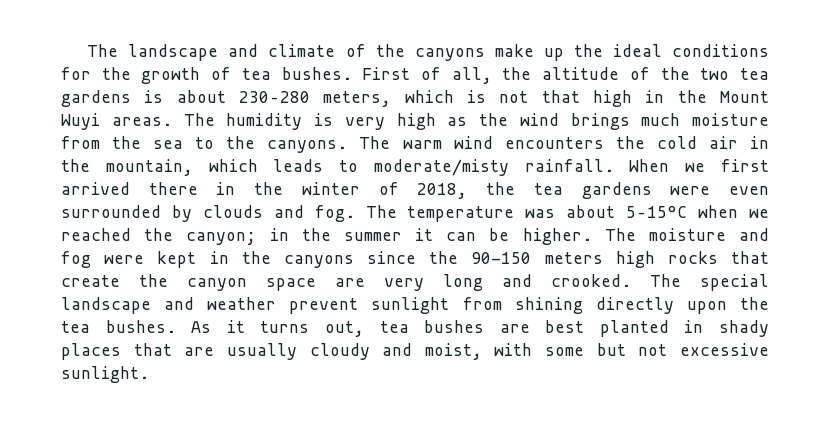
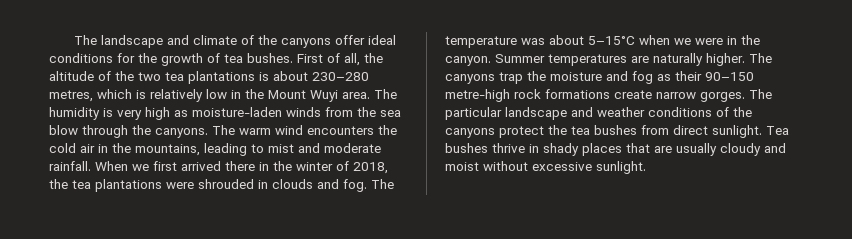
[494,44,603,61] make up the -> [334,35,365,45] offer
[61,90,131,107] gardens -> [188,71,255,84] plantations
[323,91,392,107] meters, -> [49,90,93,102] metres,
[499,90,632,107] not that high -> [150,89,227,102] relatively low
[111,117,172,126] areas. -> [342,92,370,99] area.
[479,113,769,130] the wind brings much moisture -> [192,107,321,117] moisture-laden winds
[195,137,215,149] to -> [49,125,128,138] blow through
[105,159,509,176] mountain, which leads to moderate/misty -> [135,143,381,156] mountains, leading to mist and moderate
[581,182,770,199] [61,205,192,222] gardens were even surrounded by -> [95,179,268,192] plantations were shrouded in
[61,228,769,245] [61,251,769,268] [61,274,769,291] [61,297,769,314] [61,320,669,337] reached the canyon; in the summer it can be higher. The moisture and fog were kept in the canyons since the 90-150 meters high rocks that create the canyon space are very long and crooked. The special landscape and weather prevent sunlight from shining directly upon the tea bushes. As it turns out, tea bushes are best planted -> [695,35,760,45] [445,53,772,66] [445,71,754,84] [445,89,772,102] [445,107,752,120] [445,125,789,138] [445,143,525,153] were in the canyon. Summer temperatures are naturally higher. The canyons trap the moisture and fog as their 90–150 metre-high rock formations create narrow gorges. The particular landscape and weather conditions of the canyons protect the tea bushes from direct sunlight. Tea bushes thrive
[424,343,668,360] moist, with some but not -> [445,161,528,171] moist without

